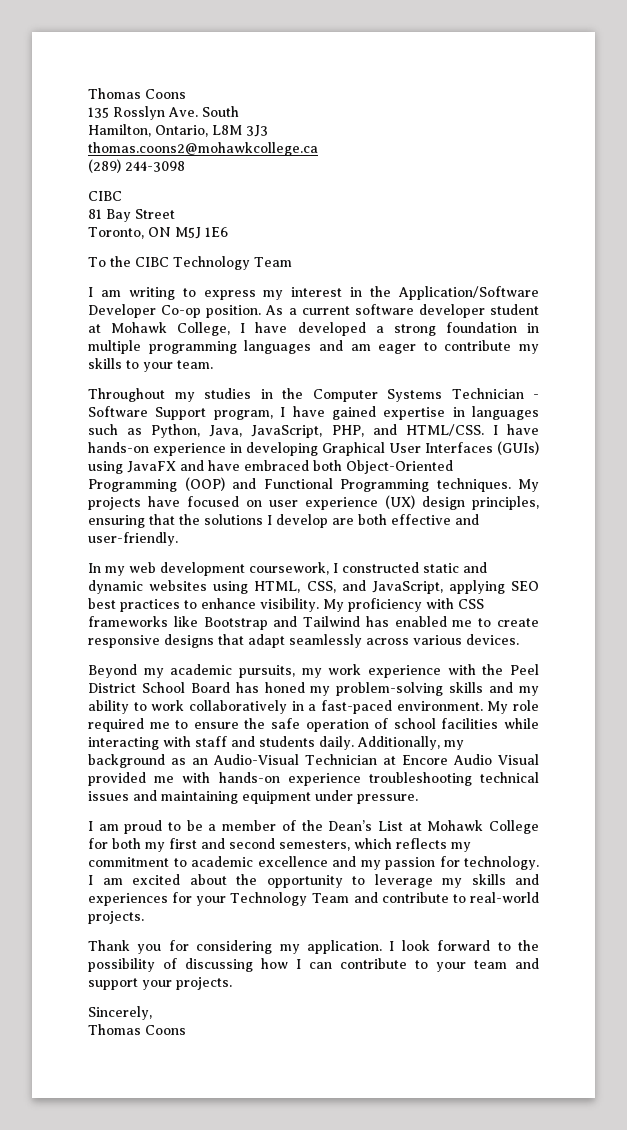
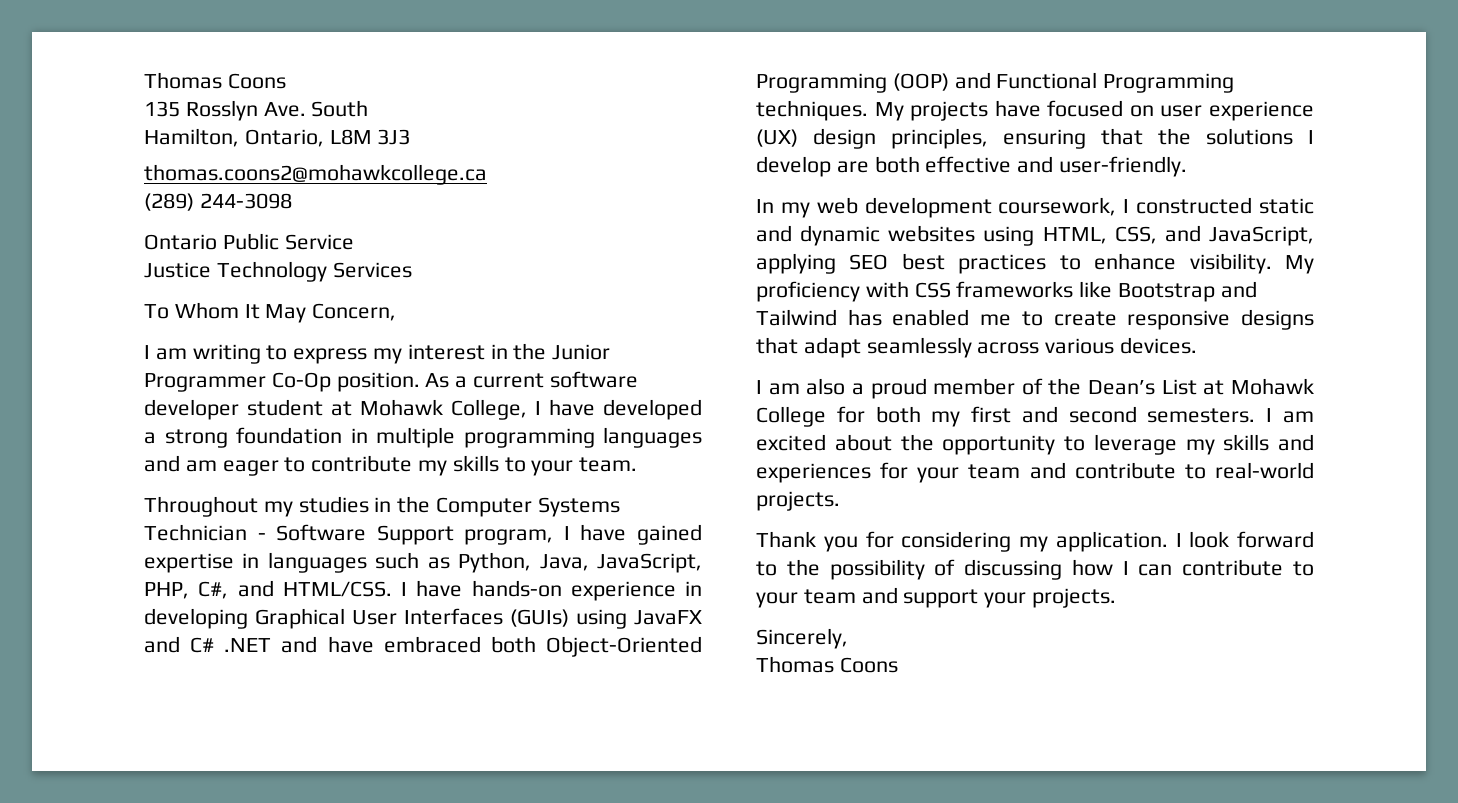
[88,191,122,201] [88,209,175,222] [88,227,228,239] [88,256,292,270] CIBC // 81 Bay Street // Toronto, ON M5J 1E6 // To the CIBC Technology Team -> [144,233,354,250] [144,261,412,282] [144,302,397,323] Ontario Public Service // Justice Technology Services // To Whom It May Concern,
[398,286,539,300] [88,304,202,318] Application/Software Developer Co-op -> [552,344,611,360] [144,372,331,392] Junior Programmer Co-Op
(364, 431) none -> [198,581,229,599] C#,
(204, 465) none -> [190,636,318,653] C# .NET and
[88,664,539,678] [88,682,539,696] [88,700,539,714] [88,718,539,732] [88,736,464,750] [88,754,539,768] [88,772,539,786] [88,790,418,804] [88,820,217,834] Beyond my academic pursuits, my work experience with the Peel District School Board has honed my problem-solving skills and my ability to work collaboratively in a fast-paced environment. My role required me to ensure the safe operation of school facilities while interacting with staff and students daily. Additionally, my background as an Audio-Visual Technician at Encore Audio Visual provided me with hands-on experience troubleshooting technical issues and maintaining equipment under pressure. // I am proud to be a -> [756,378,927,399] I am also a proud
[279,838,471,852] [88,856,539,870] semesters, which reflects my commitment to academic excellence and my passion for technology. -> [1147,408,1256,423] semesters.
[230,892,350,906] Technology Team -> [968,464,1021,479] team

